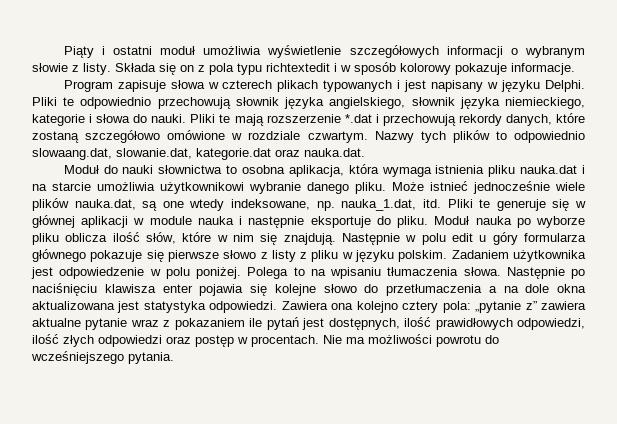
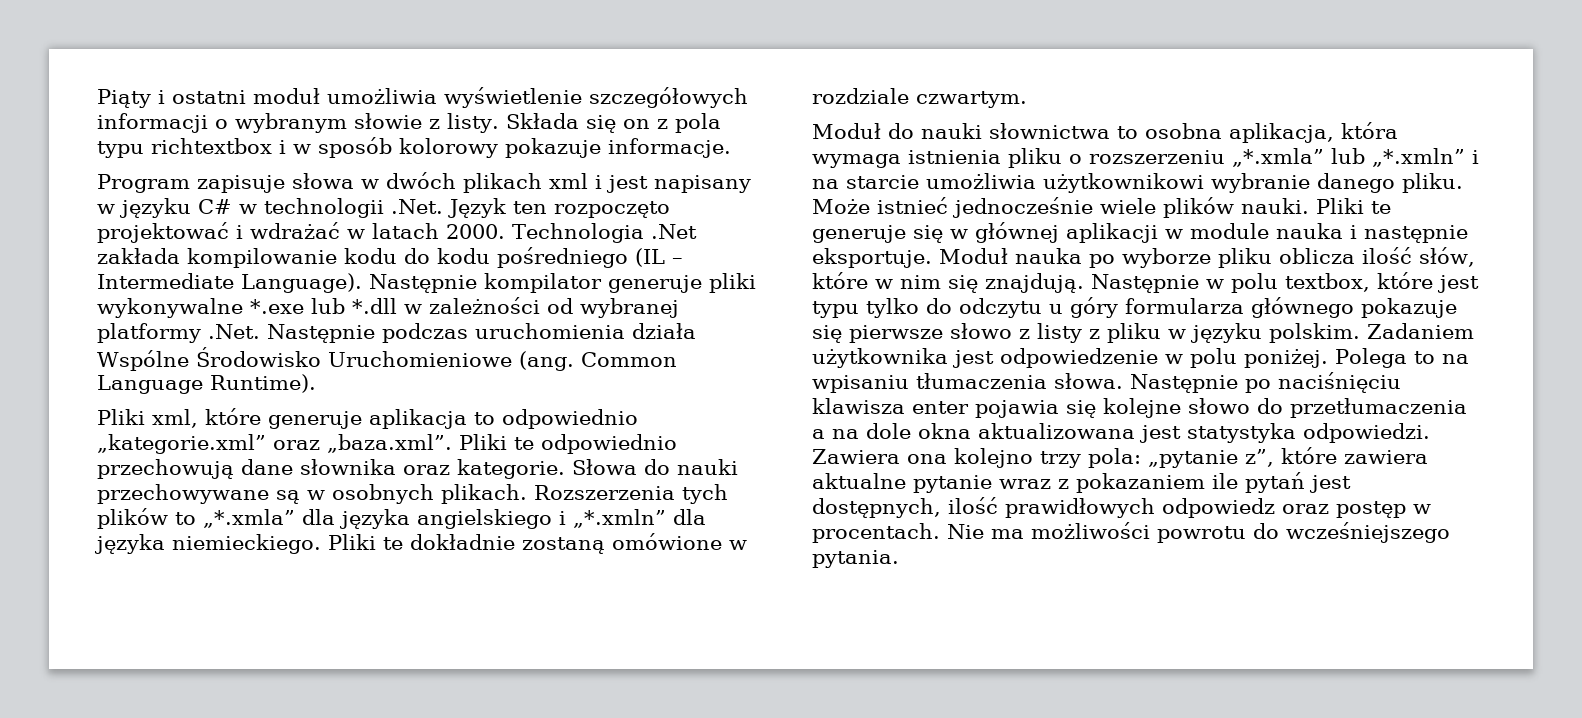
[266,63,330,72] richtextedit -> [151,138,272,154] richtextbox
[222,80,393,92] czterech plikach typowanych -> [386,172,588,193] dwóch plikach xml
[545,80,586,92] [32,97,585,109] [32,113,585,126] [32,130,586,143] [32,148,365,160] Delphi. Pliki te odpowiednio przechowują słownik języka angielskiego, słownik języka niemieckiego, kategorie i słowa do nauki. Pliki te mają rozszerzenie *.dat i przechowują rekordy danych, które zostaną szczegółowo omówione w rozdziale czwartym. Nazwy tych plików to odpowiednio slowaang.dat, slowanie.dat, kategorie.dat oraz nauka.dat. -> [198,198,670,218] [97,222,697,243] [97,247,683,268] [97,273,756,293] [97,297,679,318] [97,323,696,343] [97,347,677,371] [97,374,316,394] [97,408,638,429] [97,434,677,454] [97,459,738,479] [97,484,728,504] [97,508,706,529] [94,533,747,554] [812,88,1027,108] C# w technologii .Net. Język ten rozpoczęto projektować i wdrażać w latach 2000. Technologia .Net zakłada kompilowanie kodu do kodu pośredniego (IL – Intermediate Language). Następnie kompilator generuje pliki wykonywalne *.exe lub *.dll w zależności od wybranej platformy .Net. Następnie podczas uruchomienia działa Wspólne Środowisko Uruchomieniowe (ang. Common Language Runtime). // Pliki xml, które generuje aplikacja to odpowiednio „kategorie.xml” oraz „baza.xml”. Pliki te odpowiednio przechowują dane słownika oraz kategorie. Słowa do nauki przechowywane są w osobnych plikach. Rozszerzenia tych plików to „*.xmla” dla języka angielskiego i „*.xmln” dla języka niemieckiego. Pliki te dokładnie zostaną omówione w rozdziale czwartym.
[520,165,578,174] nauka.dat -> [1069,148,1465,167] o rozszerzeniu „*.xmla” lub „*.xmln”
[74,199,441,211] nauka.dat, są one wtedy indeksowane, np. nauka_1.dat, itd. -> [1241,198,1309,214] nauki.
[310,216,429,228] eksportuje do pliku. -> [812,248,932,268] eksportuje.
[452,233,473,242] edit -> [1285,272,1479,293] [812,298,1042,318] textbox, które jest typu tylko do odczytu
[402,301,439,313] cztery -> [1040,451,1081,468] trzy
[525,301,537,310] z” -> [1245,447,1337,467] z”, które
[517,318,585,330] [32,334,162,347] odpowiedzi, ilość złych odpowiedzi -> [1162,498,1275,518] odpowiedz

